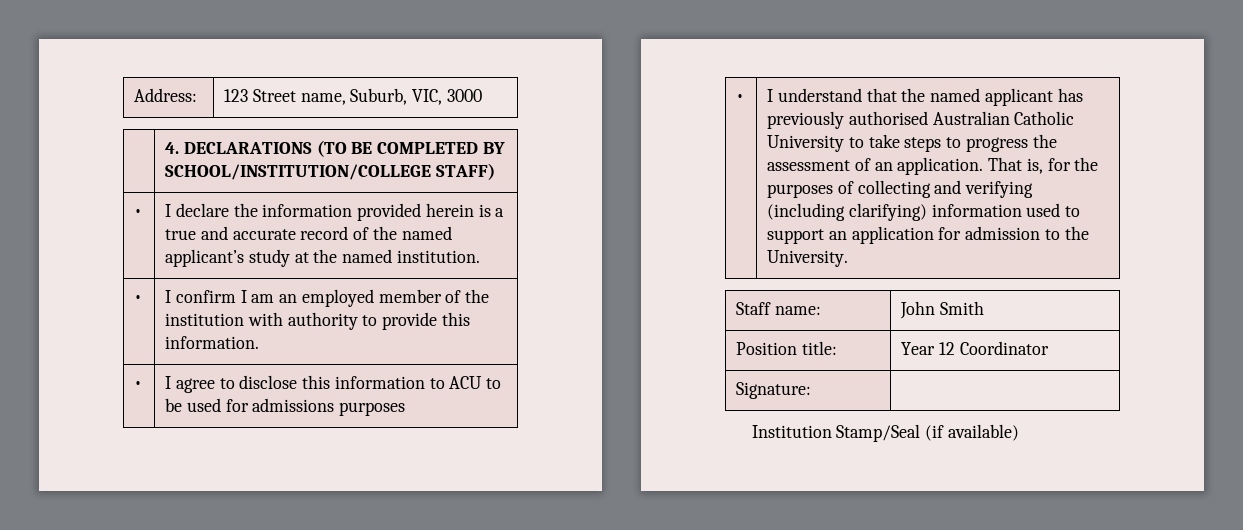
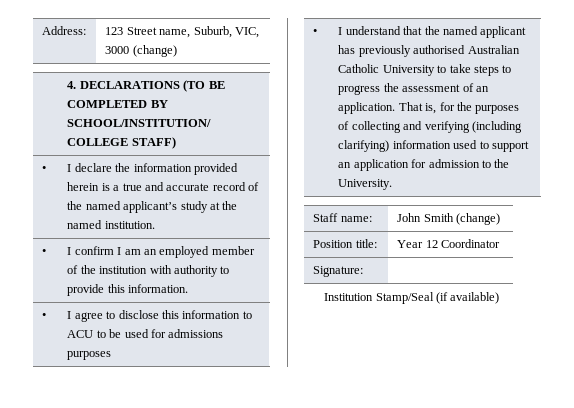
(482, 95) none -> [132,45,177,57] (change)
(984, 308) none -> [456,213,501,225] (change)

